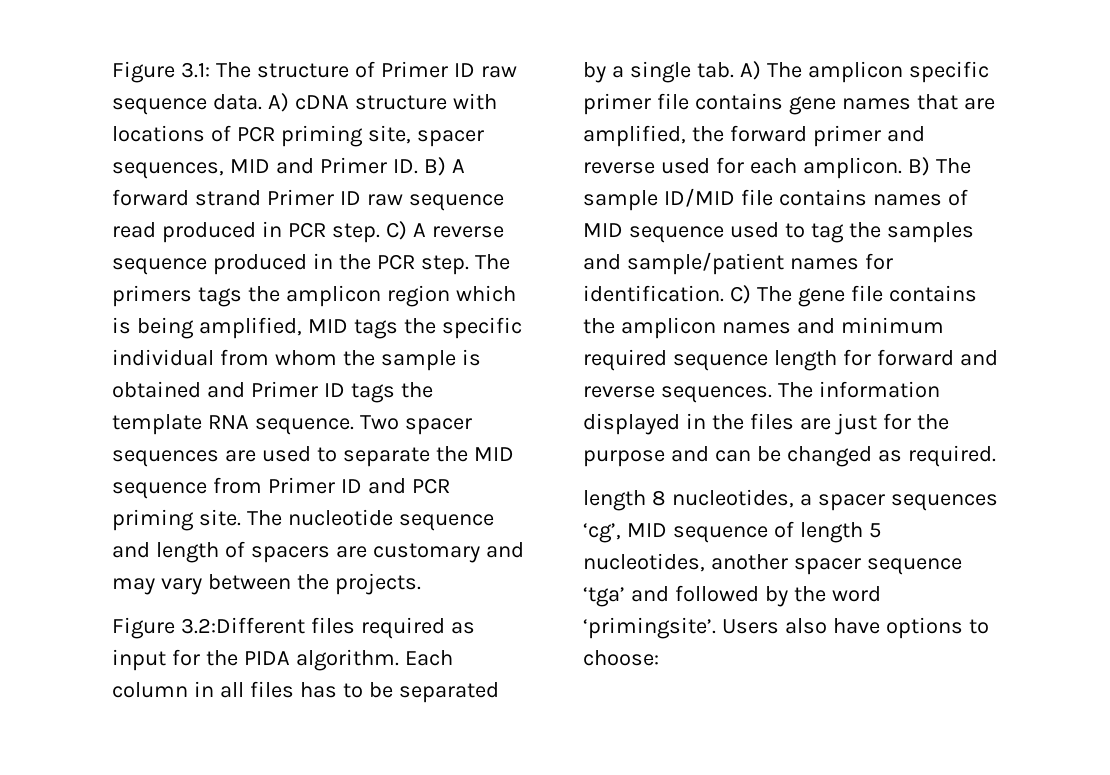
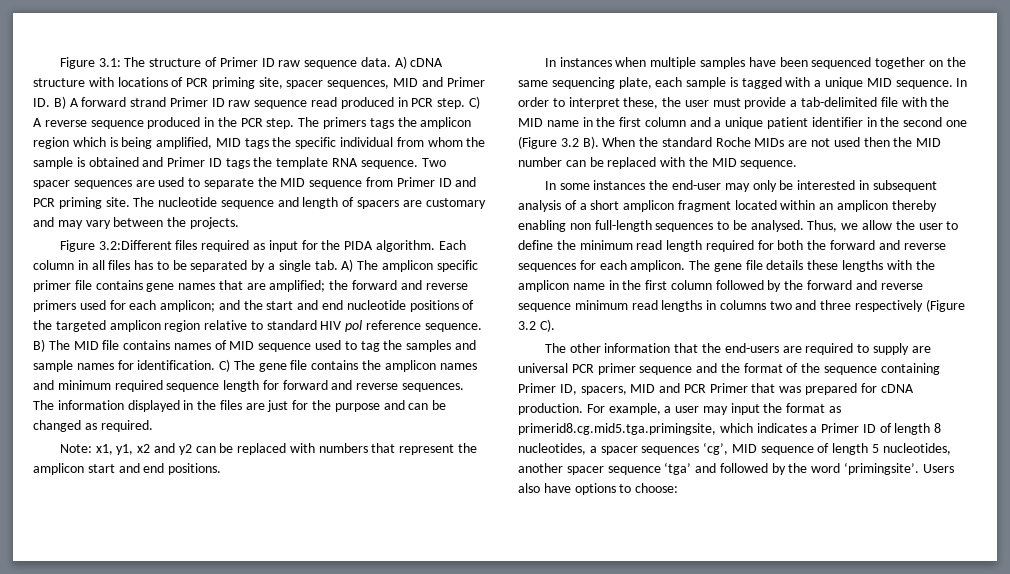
[583,125,925,147] [583,162,655,174] amplified, the forward primer and reverse -> [269,280,468,292] [33,300,76,312] amplified; the forward and reverse primers
[802,157,971,179] [583,188,735,211] amplicon. B) The sample ID/MID -> [160,300,475,312] [33,320,482,332] [33,339,99,352] amplicon; and the start and end nucleotide positions of the targeted amplicon region relative to standard HIV pol reference sequence. B) The MID
[626,252,784,275] sample/patient -> [33,360,73,372] sample
(996, 456) none -> [59,443,478,455] [33,463,222,475] [544,57,966,69] [518,77,968,89] [518,97,950,109] [518,117,967,129] [518,136,942,149] [518,157,798,169] [544,180,937,192] [518,200,937,212] [518,220,959,232] [518,240,946,252] [518,260,935,272] [518,280,923,292] [518,299,965,312] [518,319,555,332] [544,343,931,355] [518,363,940,375] [518,383,914,395] [518,403,842,415] [518,423,892,435] Note: x1, y1, x2 and y2 can be replaced with numbers that represent the amplicon start and end positions. // In instances when multiple samples have been sequenced together on the same sequencing plate, each sample is tagged with a unique MID sequence. In order to interpret these, the user must provide a tab-delimited file with the MID name in the first column and a unique patient identifier in the second one (Figure 3.2 B). When the standard Roche MIDs are not used then the MID number can be replaced with the MID sequence. // In some instances the end-user may only be interested in subsequent analysis of a short amplicon fragment located within an amplicon thereby enabling non full-length sequences to be analysed. Thus, we allow the user to define the minimum read length required for both the forward and reverse sequences for each amplicon. The gene file details these lengths with the amplicon name in the first column followed by the forward and reverse sequence minimum read lengths in columns two and three respectively (Figure 3.2 C). // The other information that the end-users are required to supply are universal PCR primer sequence and the format of the sequence containing Primer ID, spacers, MID and PCR Primer that was prepared for cDNA production. For example, a user may input the format as primerid8.cg.mid5.tga.primingsite, which indicates a Primer ID of

